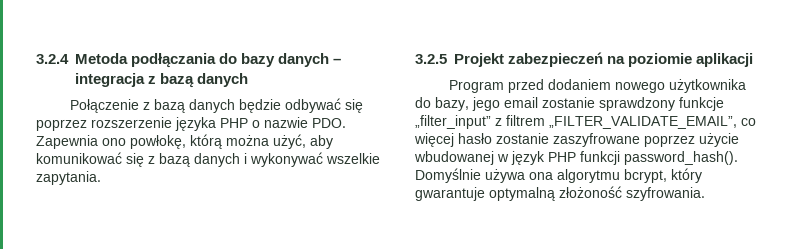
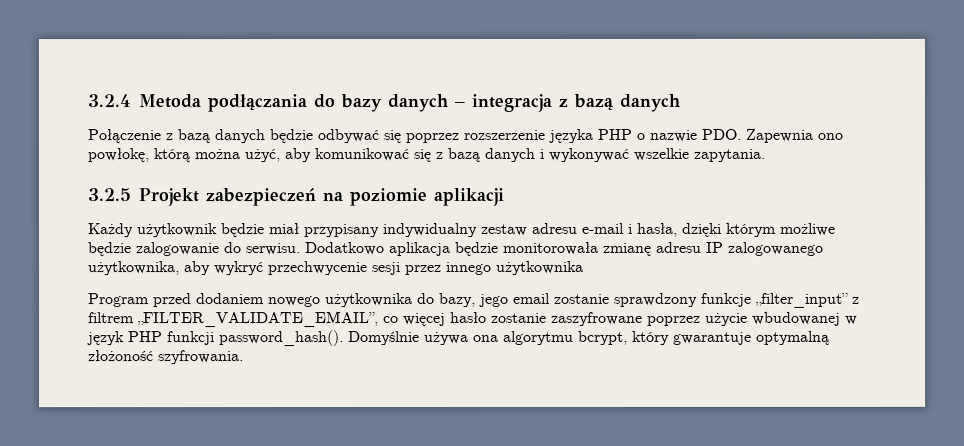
(754, 60) none -> [88,222,836,238] [88,241,824,257] [88,260,584,276] // Każdy użytkownik będzie miał przypisany indywidualny zestaw adresu e-mail i hasła, dzięki którym możliwe będzie zalogowanie do serwisu. Dodatkowo aplikacja będzie monitorowała zmianę adresu IP zalogowanego użytkownika, aby wykryć przechwycenie sesji przez innego użytkownika

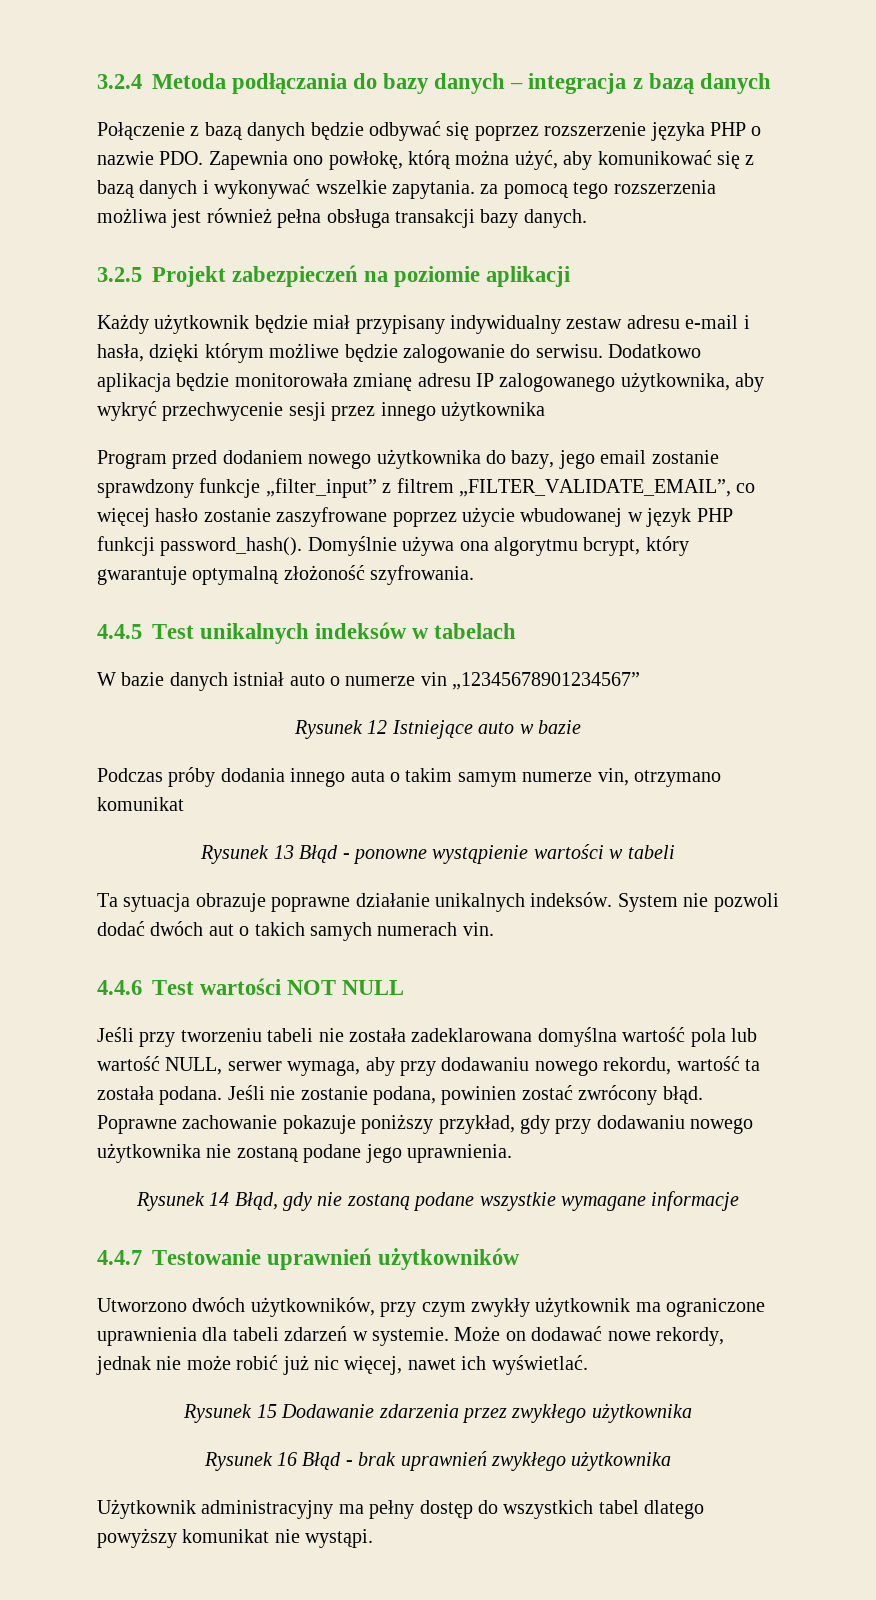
(765, 155) none -> [480,180,716,199] [97,208,587,228] za pomocą tego rozszerzenia możliwa jest również pełna obsługa transakcji bazy danych.
(244, 357) none -> [97,622,517,644] [97,672,641,691] [294,720,581,739] [97,767,721,787] [97,797,184,811] [200,844,675,864] [97,892,779,912] [97,921,494,941] [97,978,405,995] [97,1027,757,1047] [97,1056,760,1076] [97,1085,703,1105] [97,1114,754,1134] [97,1143,512,1163] [135,1191,740,1211] [97,1248,521,1270] [97,1297,766,1317] [97,1326,724,1346] [96,1355,588,1375] [183,1403,692,1423] [203,1451,672,1471] [97,1499,705,1519] [97,1528,374,1548] // 4.4.5 Test unikalnych indeksów w tabelach // W bazie danych istniał auto o numerze vin „12345678901234567” // Rysunek 12 Istniejące auto w bazie // Podczas próby dodania innego auta o takim samym numerze vin, otrzymano komunikat // Rysunek 13 Błąd - ponowne wystąpienie wartości w tabeli // Ta sytuacja obrazuje poprawne działanie unikalnych indeksów. System nie pozwoli dodać dwóch aut o takich samych numerach vin. // 4.4.6 Test wartości NOT NULL // Jeśli przy tworzeniu tabeli nie została zadeklarowana domyślna wartość pola lub wartość NULL, serwer wymaga, aby przy dodawaniu nowego rekordu, wartość ta została podana. Jeśli nie zostanie podana, powinien zostać zwrócony błąd. Poprawne zachowanie pokazuje poniższy przykład, gdy przy dodawaniu nowego użytkownika nie zostaną podane jego uprawnienia. // Rysunek 14 Błąd, gdy nie zostaną podane wszystkie wymagane informacje // 4.4.7 Testowanie uprawnień użytkowników // Utworzono dwóch użytkowników, przy czym zwykły użytkownik ma ograniczone uprawnienia dla tabeli zdarzeń w systemie. Może on dodawać nowe rekordy, jednak nie może robić już nic więcej, nawet ich wyświetlać. // Rysunek 15 Dodawanie zdarzenia przez zwykłego użytkownika // Rysunek 16 Błąd - brak uprawnień zwykłego użytkownika // Użytkownik administracyjny ma pełny dostęp do wszystkich tabel dlatego powyższy komunikat nie wystąpi.

